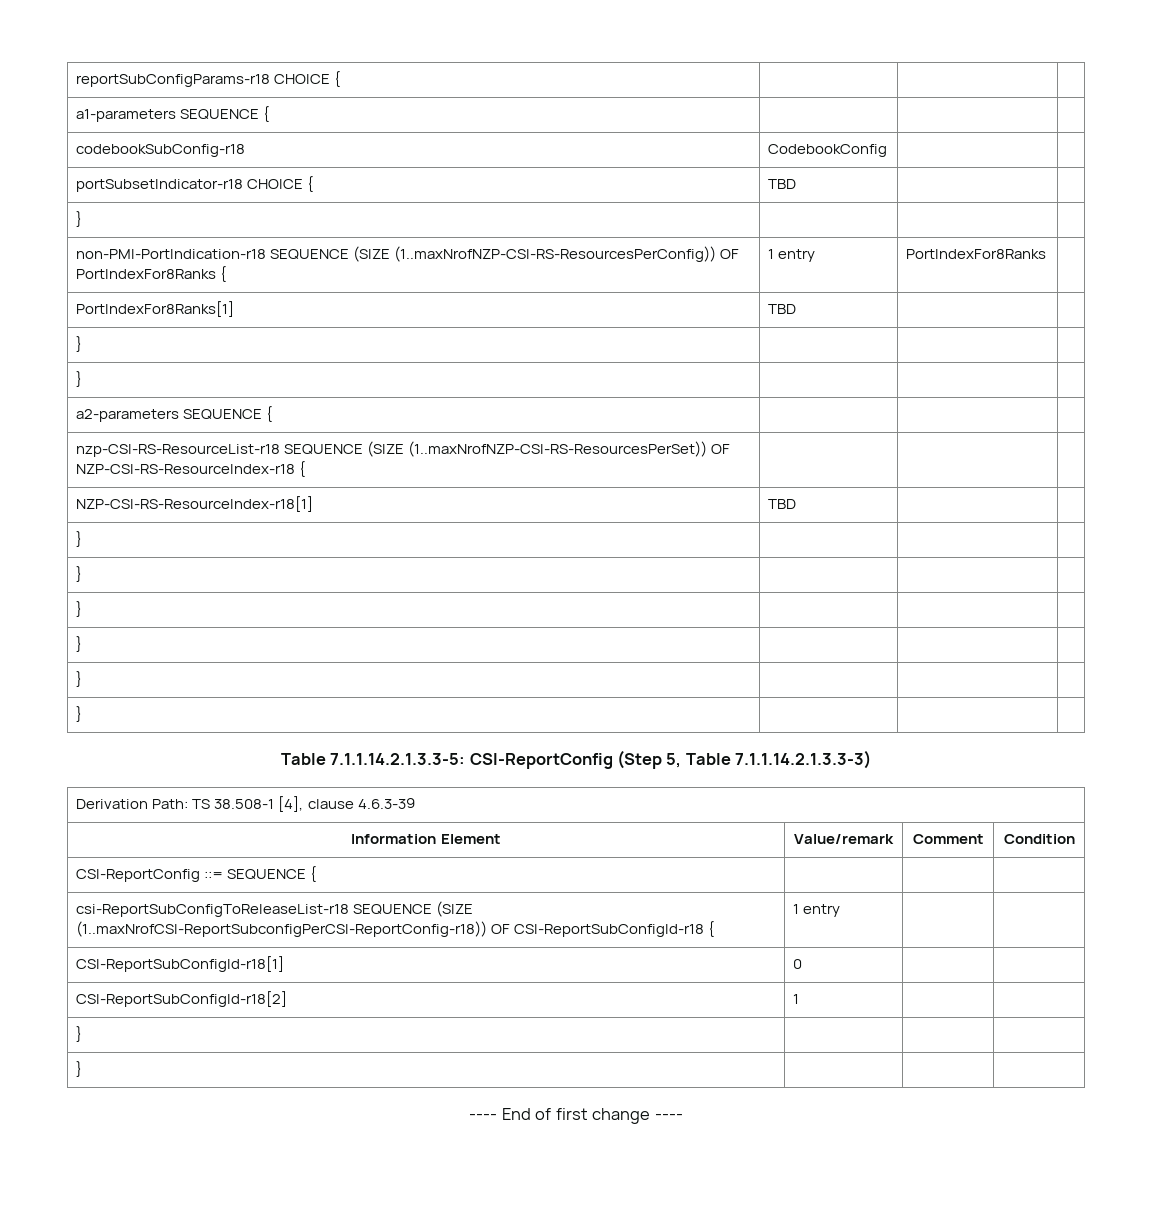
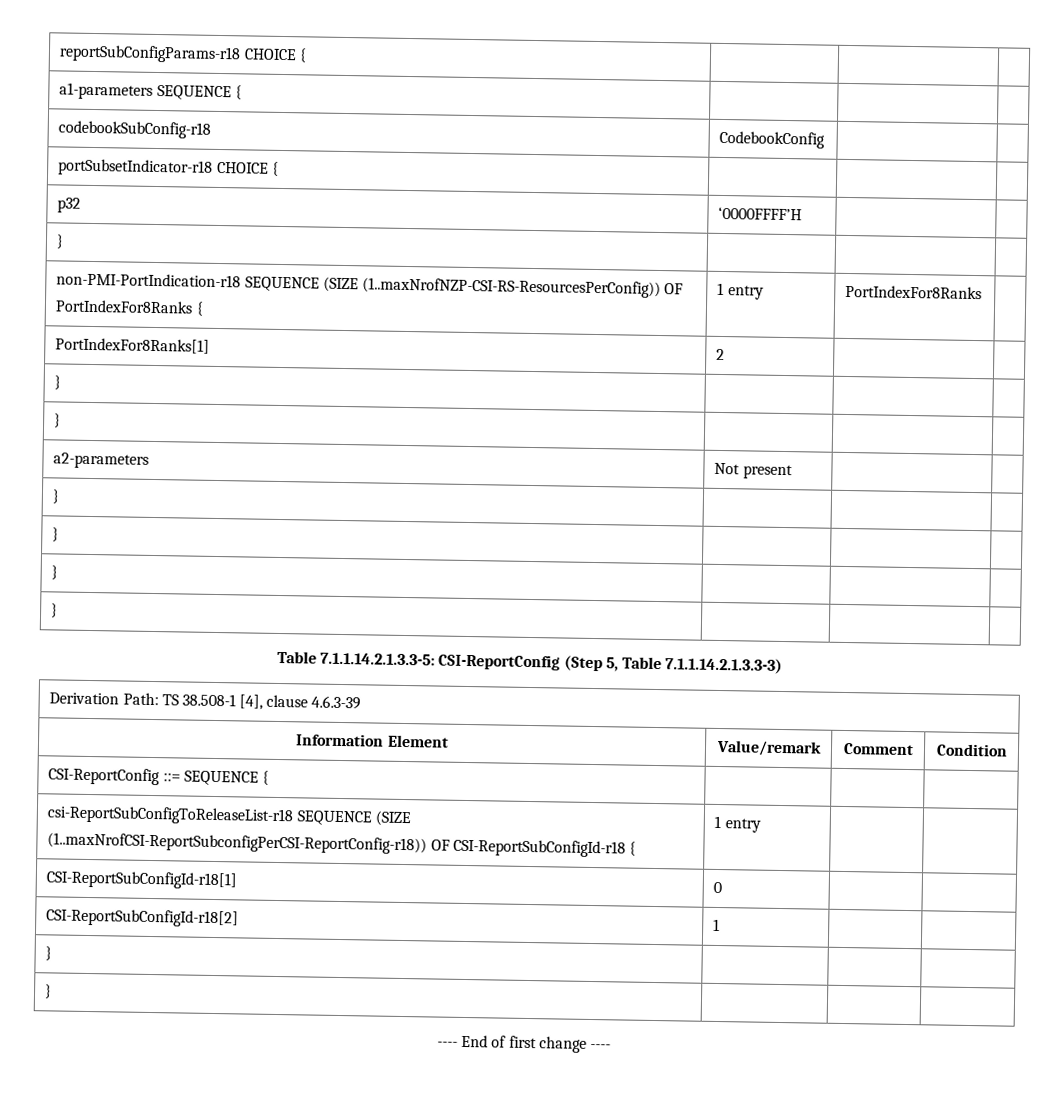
[768,179,797,189] TBD -> [57,197,82,213] [718,206,803,221] | | // p32 | ‘0000FFFF’H
[768,304,797,314] TBD -> [716,348,726,361] 2
[183,406,273,422] [76,441,731,457] [76,461,306,477] [76,496,314,512] [768,499,797,509] [76,531,83,547] [76,566,83,582] SEQUENCE { | | | // nzp-CSI-RS-ResourceList-r18 SEQUENCE (SIZE (1..maxNrofNZP-CSI-RS-ResourcesPerSet)) OF NZP-CSI-RS-ResourceIndex-r18 { | | | // NZP-CSI-RS-ResourceIndex-r18[1] | TBD | | // } | | | // } | -> [714,462,793,480] | Not present

